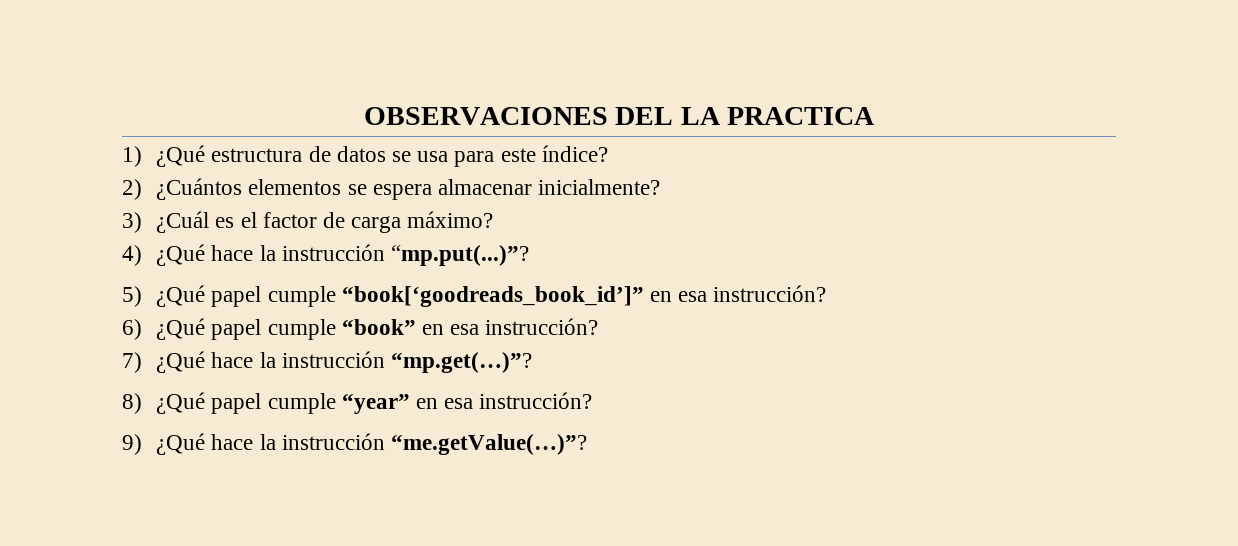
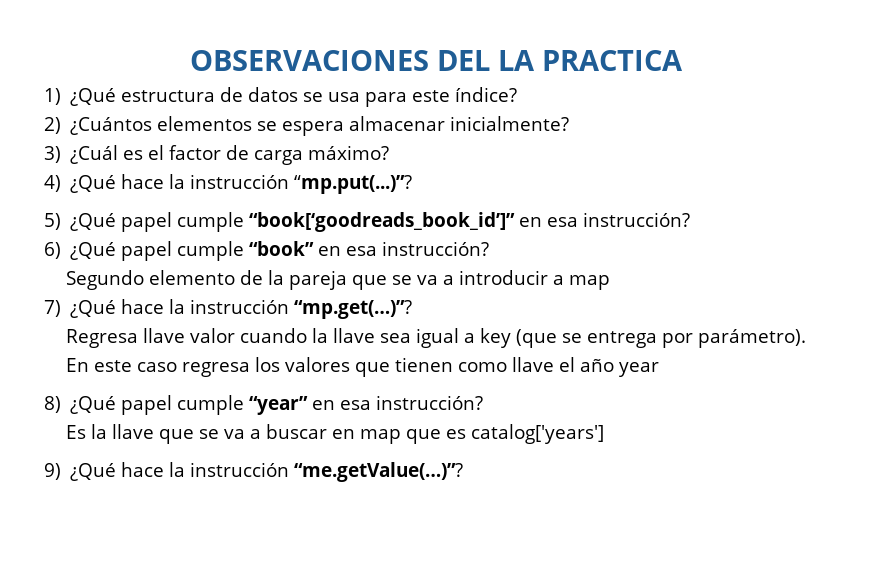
(599, 326) none -> [65,270,610,290] // Segundo elemento de la pareja que se va a introducir a map
(533, 362) none -> [65,328,806,348] [65,357,659,377] // Regresa llave valor cuando la llave sea igual a key (que se entrega por parámetro). En este caso regresa los valores que tienen como llave el año year
(593, 400) none -> [65,424,604,444] // Es la llave que se va a buscar en map que es catalog['years']

